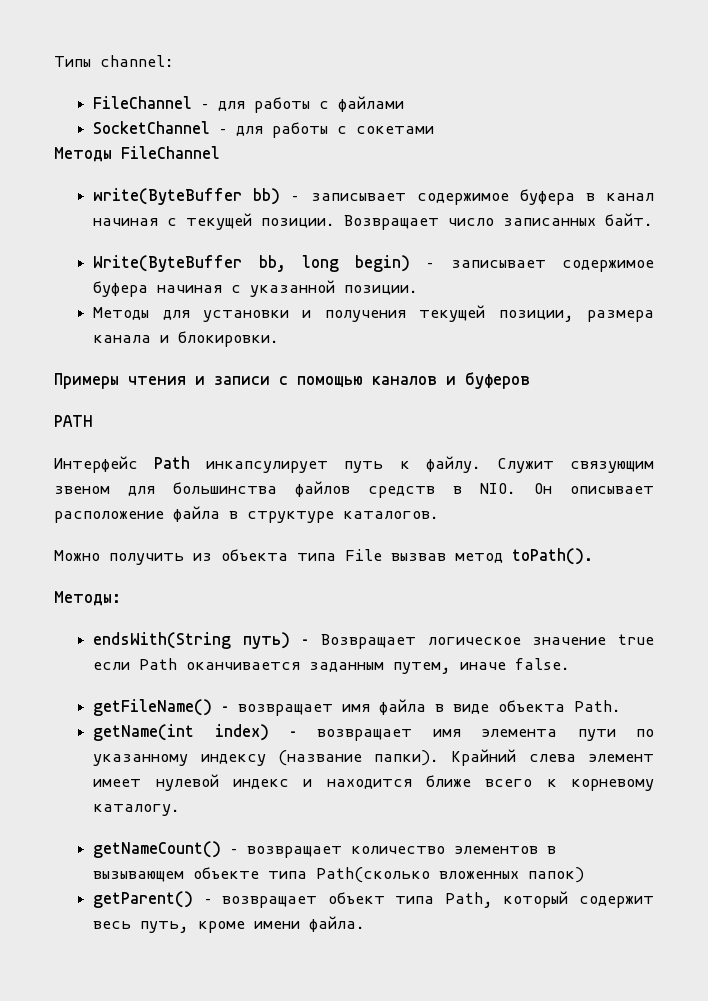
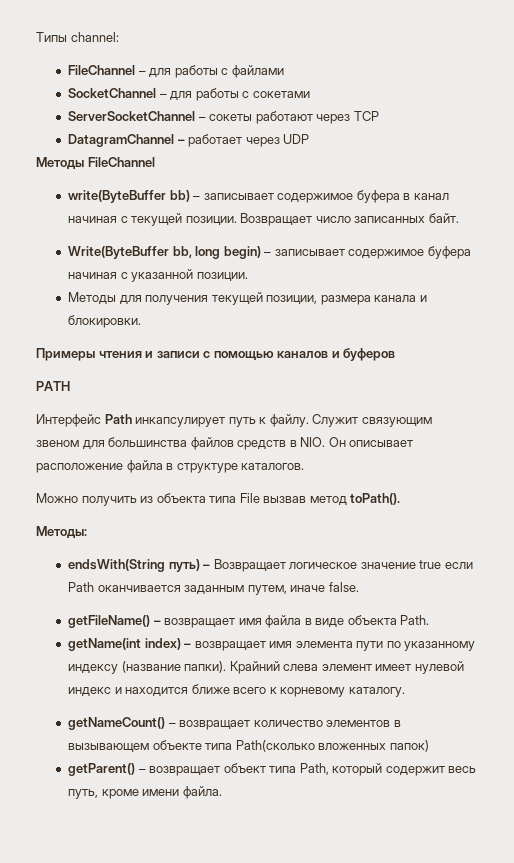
(435, 130) none -> [68,111,379,124] [68,134,310,147] // ServerSocketChannel – сокеты работают через TCP // DatagramChannel – работает через UDP
[203,310,312,322] установки и -> (142, 300) none

